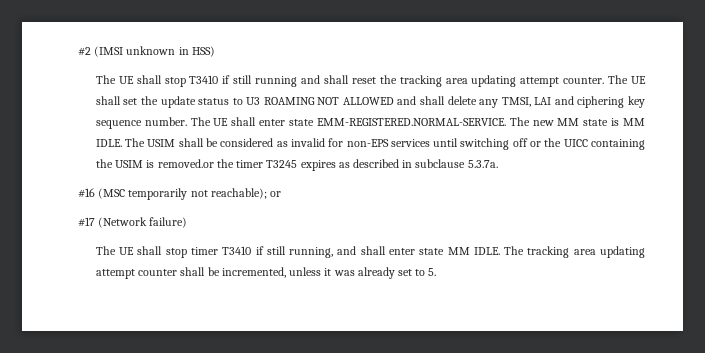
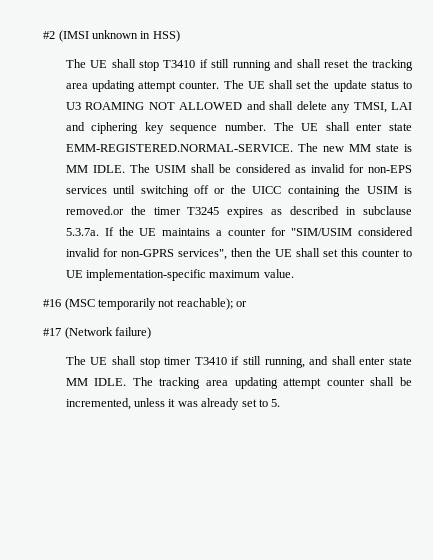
(498, 164) none -> [104,227,413,236] [65,248,413,260] [65,269,294,281] If the UE maintains a counter for "SIM/USIM considered invalid for non-GPRS services", then the UE shall set this counter to UE implementation-specific maximum value.

